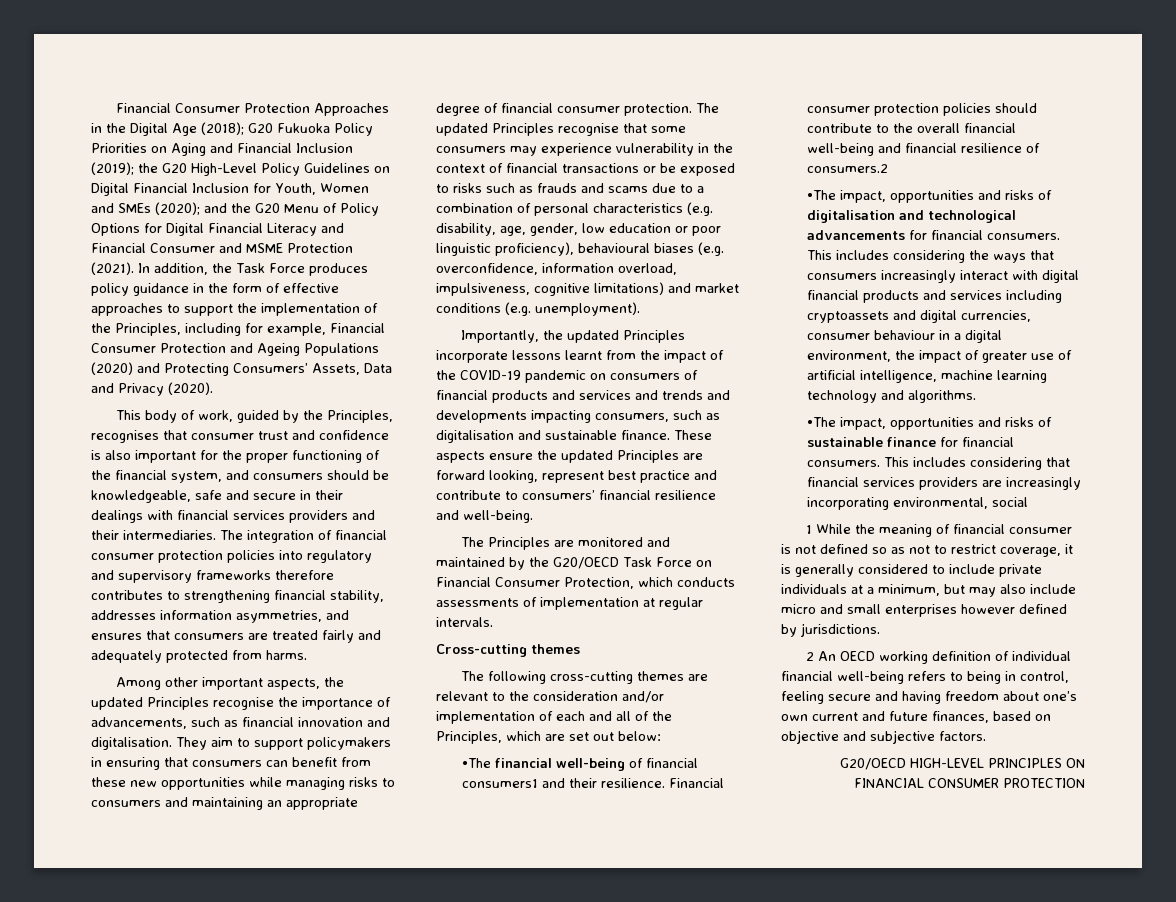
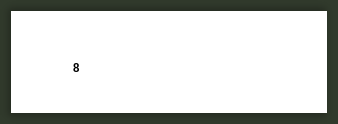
[115,103,389,116] [91,122,373,136] [91,143,353,156] [91,162,390,176] [91,183,369,196] [91,202,379,216] [91,223,344,236] [91,243,353,253] [91,262,368,276] [91,283,339,296] [91,303,378,316] [91,323,385,336] [91,343,379,356] [91,362,392,376] [91,382,213,396] [115,410,393,423] [91,430,389,443] [91,450,380,463] [91,470,389,483] [91,490,343,503] [91,510,375,523] [91,530,387,543] [91,550,372,563] [91,570,334,583] [91,590,384,603] [91,610,349,623] [91,630,381,643] [91,650,307,663] [115,677,344,690] [91,697,391,710] [91,717,390,729] [91,737,391,750] [91,757,371,770] [91,777,395,790] [91,797,358,810] [436,103,719,116] [436,123,686,136] [436,143,733,156] [436,163,735,176] [436,183,704,193] [436,202,713,216] [436,223,721,236] [436,242,724,256] [436,263,677,275] [436,282,739,296] [436,302,640,316] [460,330,685,343] [436,350,724,363] [436,370,698,383] [436,390,730,403] [436,410,720,423] [436,430,712,443] [436,450,703,463] [436,470,717,483] [436,490,716,500] [436,510,533,523] [460,537,670,550] [436,557,712,570] [436,577,735,589] [436,597,703,610] [436,617,493,627] [436,644,580,657] [460,671,708,684] [436,691,664,703] [436,711,672,724] [436,731,661,744] [462,758,699,771] [462,778,725,788] [807,103,1038,116] [807,123,1017,133] [807,143,1041,156] [807,164,889,173] [807,190,1053,203] [807,210,1017,223] [807,230,1061,240] [807,250,1055,263] [807,270,1080,283] [807,290,1063,303] [807,310,1032,323] [807,330,1003,343] [807,350,1073,363] [807,370,1048,383] [807,390,977,403] [807,417,1053,430] [807,437,1015,447] [807,457,1071,470] [807,477,1082,490] [807,497,1029,510] [805,524,1072,537] [781,544,1073,557] [781,564,1042,577] [781,584,1076,597] [781,604,1067,617] [781,623,880,637] [805,651,1071,664] [781,671,1069,684] [781,691,1077,704] [781,711,1051,723] [781,730,986,744] [840,758,1085,770] [854,778,1085,788] Financial Consumer Protection Approaches in the Digital Age (2018); G20 Fukuoka Policy Priorities on Aging and Financial Inclusion (2019); the G20 High-Level Policy Guidelines on Digital Financial Inclusion for Youth, Women and SMEs (2020); and the G20 Menu of Policy Options for Digital Financial Literacy and Financial Consumer and MSME Protection (2021). In addition, the Task Force produces policy guidance in the form of effective approaches to support the implementation of the Principles, including for example, Financial Consumer Protection and Ageing Populations (2020) and Protecting Consumers’ Assets, Data and Privacy (2020). // This body of work, guided by the Principles, recognises that consumer trust and confidence is also important for the proper functioning of the financial system, and consumers should be knowledgeable, safe and secure in their dealings with financial services providers and their intermediaries. The integration of financial consumer protection policies into regulatory and supervisory frameworks therefore contributes to strengthening financial stability, addresses information asymmetries, and ensures that consumers are treated fairly and adequately protected from harms. // Among other important aspects, the updated Principles recognise the importance of advancements, such as financial innovation and digitalisation. They aim to support policymakers in ensuring that consumers can benefit from these new opportunities while managing risks to consumers and maintaining an appropriate degree of financial consumer protection. The updated Principles recognise that some consumers may experience vulnerability in the context of financial transactions or be exposed to risks such as frauds and scams due to a combination of personal characteristics (e.g. disability, age, gender, low education or poor linguistic proficiency), behavioural biases (e.g. overconfidence, information overload, impulsiveness, cognitive limitations) and market conditions (e.g. unemployment). // Importantly, the updated Principles incorporate lessons learnt from the impact of the COVID-19 pandemic on consumers of financial products and services and trends and developments impacting consumers, such as digitalisation and sustainable finance. These aspects ensure the updated Principles are forward looking, represent best practice and contribute to consumers’ financial resilience and well-being. // The Principles are monitored and maintained by the G20/OECD Task Force on Financial Consumer Protection, which conducts assessments of implementation at regular intervals. // Cross-cutting themes // The following cross-cutting themes are relevant to the consideration and/or implementation of each and all of the Principles, which are set out below: // •The financial well-being of financial consumers1 and their resilience. Financial consumer protection policies should contribute to the overall financial well-being and financial resilience of consumers.2 // •The impact, opportunities and risks of digitalisation and technological advancements for financial consumers. This includes considering the ways that consumers increasingly interact with digital financial products and services including cryptoassets and digital currencies, consumer behaviour in a digital environment, the impact of greater use of artificial intelligence, machine learning technology and algorithms. // •The impact, opportunities and risks of sustainable finance for financial consumers. This includes considering that financial services providers are increasingly incorporating environmental, social // 1 While the meaning of financial consumer is not defined so as not to restrict coverage, it is generally considered to include private individuals at a minimum, but may also include micro and small enterprises however defined by jurisdictions. // 2 An OECD working definition of individual financial well-being refers to being in control, feeling secure and having freedom about one’s own current and future finances, based on objective and subjective factors. // G20/OECD HIGH-LEVEL PRINCIPLES ON FINANCIAL CONSUMER PROTECTION -> [73,63,80,72] 8

